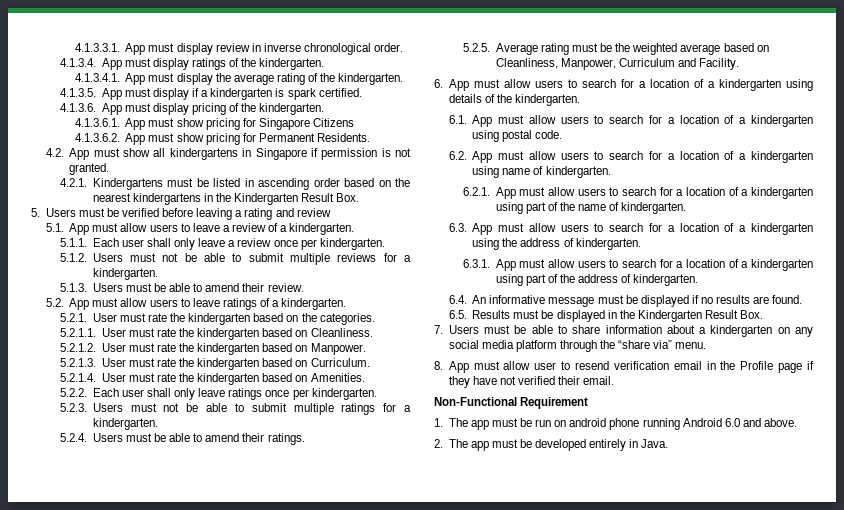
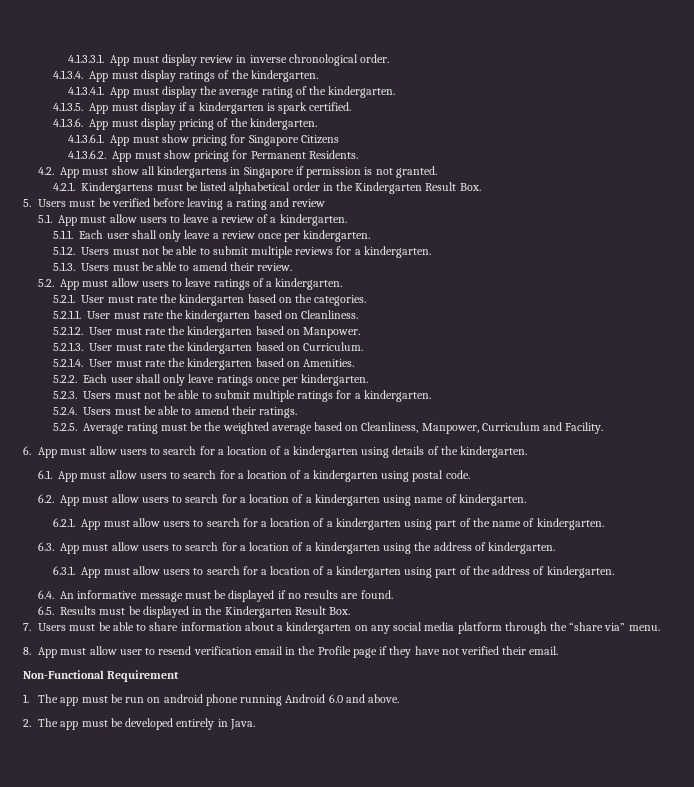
[244,178,411,190] [92,193,201,205] in ascending order based on the nearest kindergartens -> [229,182,320,194] alphabetical order

